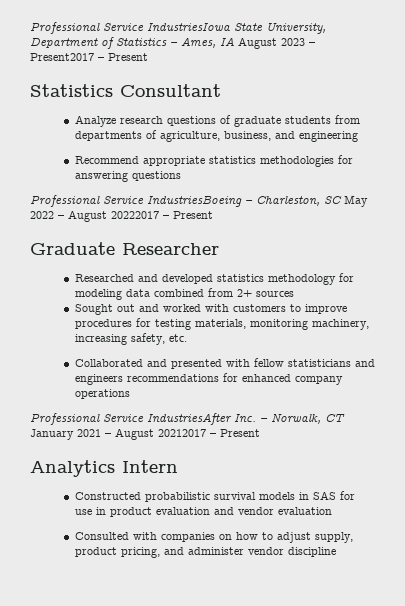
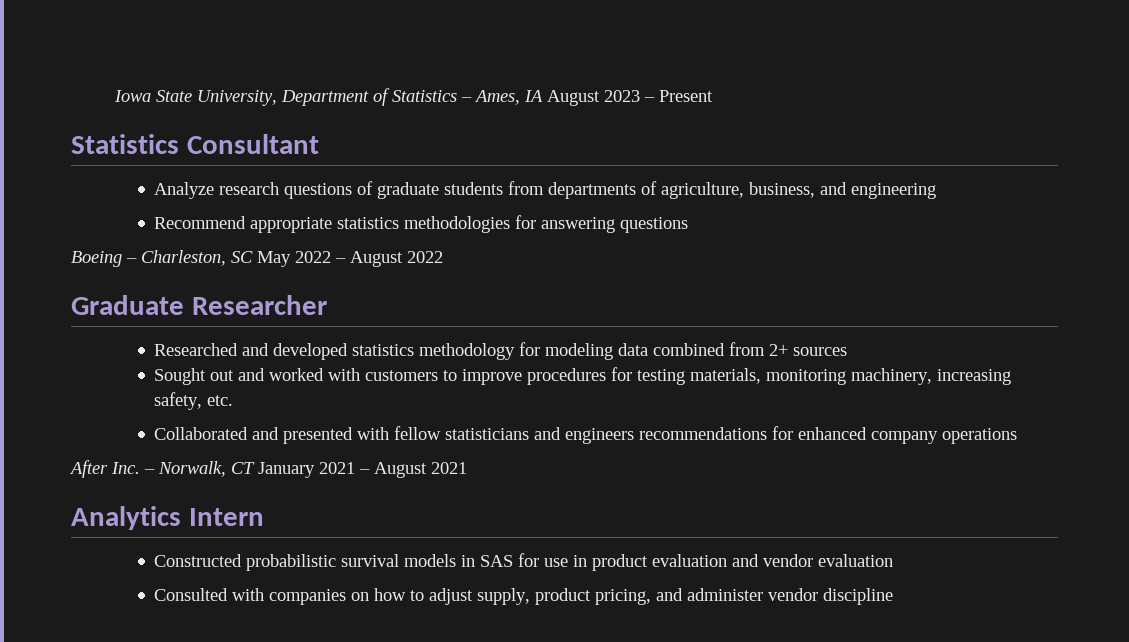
[30,22,231,34] Professional Service IndustriesIowa -> [114,90,152,102] Iowa
[30,53,104,61] Present2017 – -> (656, 99) none
[30,195,242,207] Professional Service IndustriesBoeing -> [71,251,122,267] Boeing
[111,211,213,219] 20222017 – Present -> [407,251,443,263] 2022
[30,413,232,425] Professional Service IndustriesAfter -> [69,460,108,478] After
[158,429,260,437] 20212017 – Present -> [431,462,467,474] 2021

